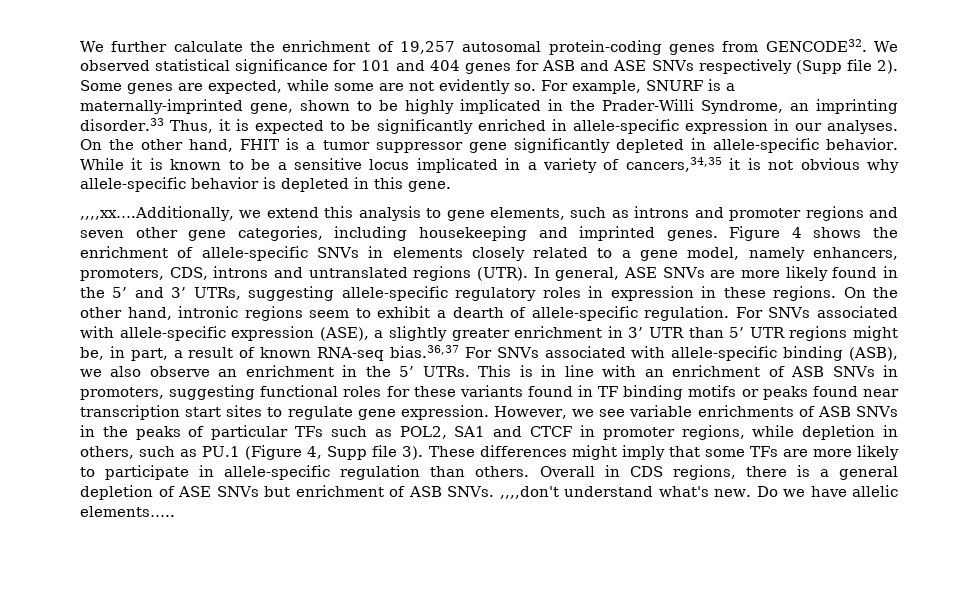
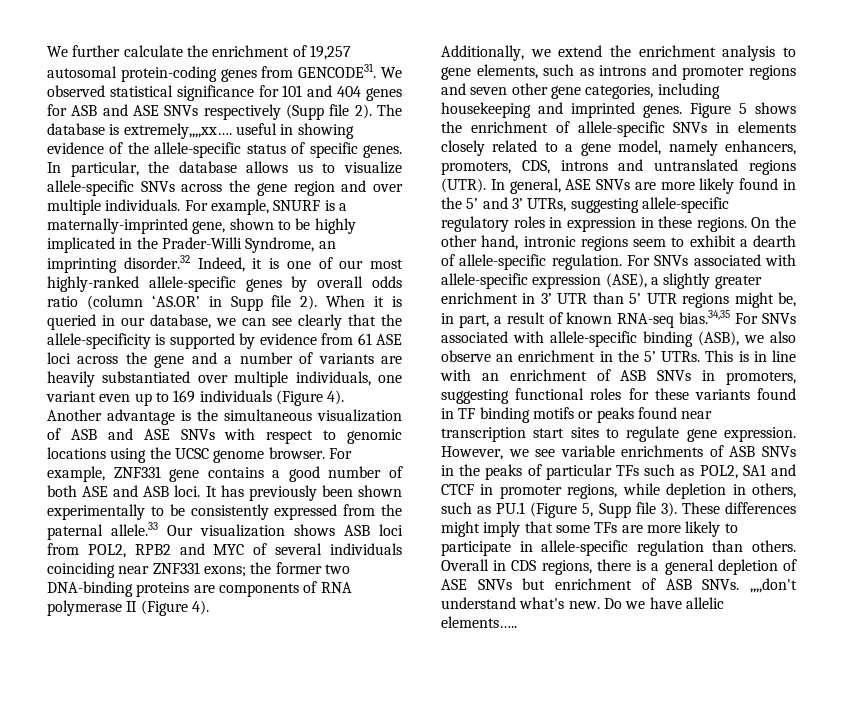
[765,39,867,52] GENCODE32. -> [298,63,377,78] GENCODE31.
[80,79,536,94] Some genes are expected, while some are not evidently so. -> [376,104,402,116] [47,123,354,139] [47,142,402,158] [47,161,402,177] [47,180,403,196] [47,199,181,215] The database is extremely,,,,xx…. useful in showing evidence of the allele-specific status of specific genes. In particular, the database allows us to visualize allele-specific SNVs across the gene region and over multiple individuals.
[80,118,898,134] [80,138,899,153] [80,157,900,173] [80,177,451,192] [80,206,354,221] disorder.33 Thus, it is expected to be significantly enriched in allele-specific expression in our analyses. On the other hand, FHIT is a tumor suppressor gene significantly depleted in allele-specific behavior. While it is known to be a sensitive locus implicated in a variety of cancers,34,35 it is not obvious why allele-specific behavior is depleted in this gene. // ,,,,xx….Additionally, we extend this -> [123,255,403,272] [47,276,402,292] [47,295,403,311] [47,314,402,330] [47,333,402,349] [47,352,403,368] [47,371,403,387] [46,390,345,406] [47,409,402,425] [47,428,402,444] [47,447,352,463] [47,466,403,482] [47,485,402,501] [47,504,402,520] [47,522,403,540] [47,543,402,558] [47,562,350,578] [47,581,352,597] [47,600,209,616] [441,45,716,61] disorder.32 Indeed, it is one of our most highly-ranked allele-specific genes by overall odds ratio (column ‘AS.OR’ in Supp file 2). When it is queried in our database, we can see clearly that the allele-specificity is supported by evidence from 61 ASE loci across the gene and a number of variants are heavily substantiated over multiple individuals, one variant even up to 169 individuals (Figure 4). Another advantage is the simultaneous visualization of ASB and ASE SNVs with respect to genomic locations using the UCSC genome browser. For example, ZNF331 gene contains a good number of both ASE and ASB loci. It has previously been shown experimentally to be consistently expressed from the paternal allele.33 Our visualization shows ASB loci from POL2, RPB2 and MYC of several individuals coinciding near ZNF331 exons; the former two DNA-binding proteins are components of RNA polymerase II (Figure 4). // Additionally, we extend the enrichment
[791,227,802,238] 4 -> [739,103,747,114] 5
[389,345,459,358] bias.36,37 -> [679,310,731,324] bias.34,35
[307,446,323,459] 4, -> [582,503,594,517] 5,

